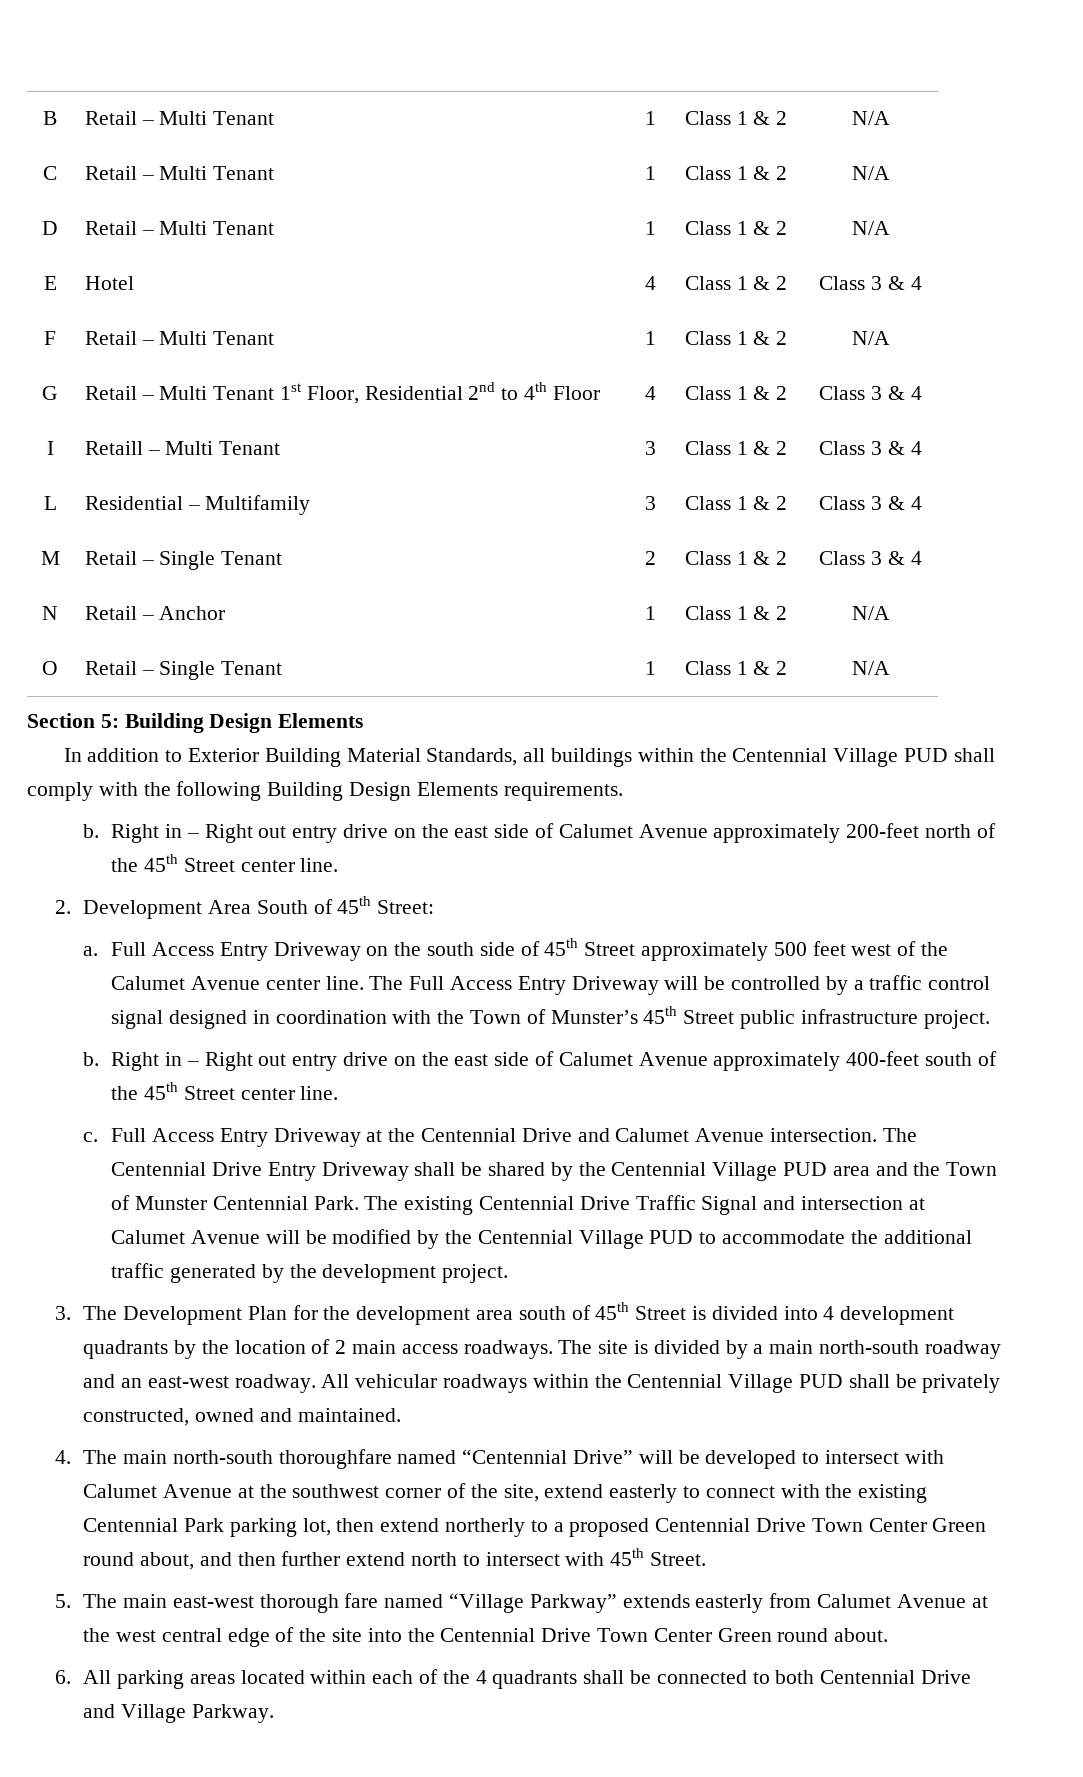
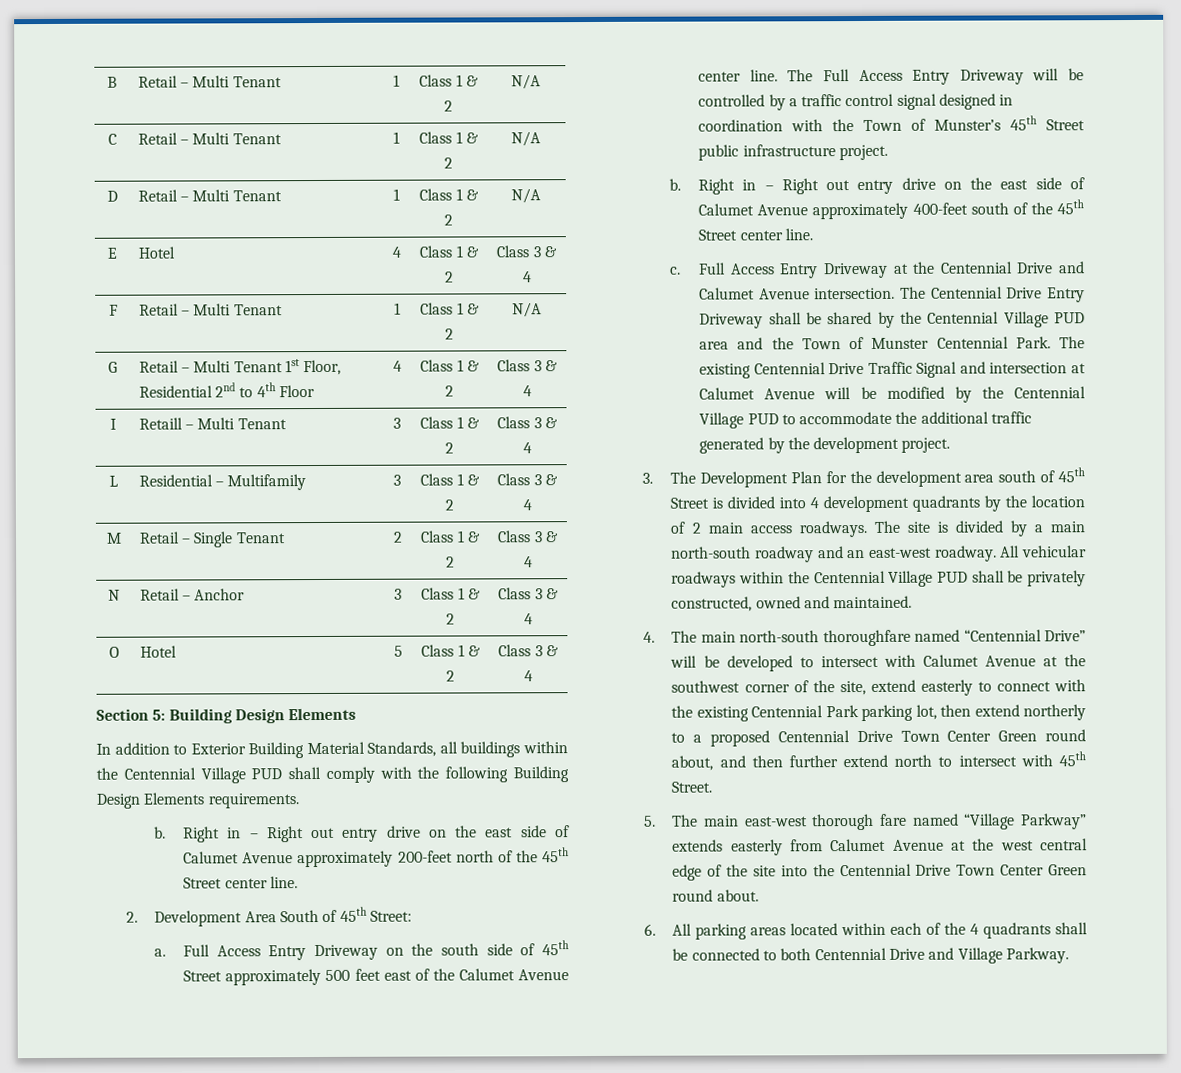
[644,606,656,620] [684,606,788,620] [851,606,890,620] [42,661,58,675] [84,661,283,680] [644,661,656,675] [684,661,788,675] [851,661,890,675] 1 | Class 1 & 2 | N/A // O | Retail – Single Tenant | 1 | Class 1 & 2 | N/A -> [394,588,402,600] [421,587,481,600] [446,613,455,625] [498,587,559,600] [523,613,533,625] [108,646,120,658] [139,645,177,658] [393,645,403,657] [421,644,481,657] [446,670,455,682] [498,644,559,657] [523,670,533,682] 3 | Class 1 & 2 | Class 3 & 4 // O | Hotel | 5 | Class 1 & 2 | Class 3 & 4
[851,944,892,956] west -> [383,970,412,981] east

